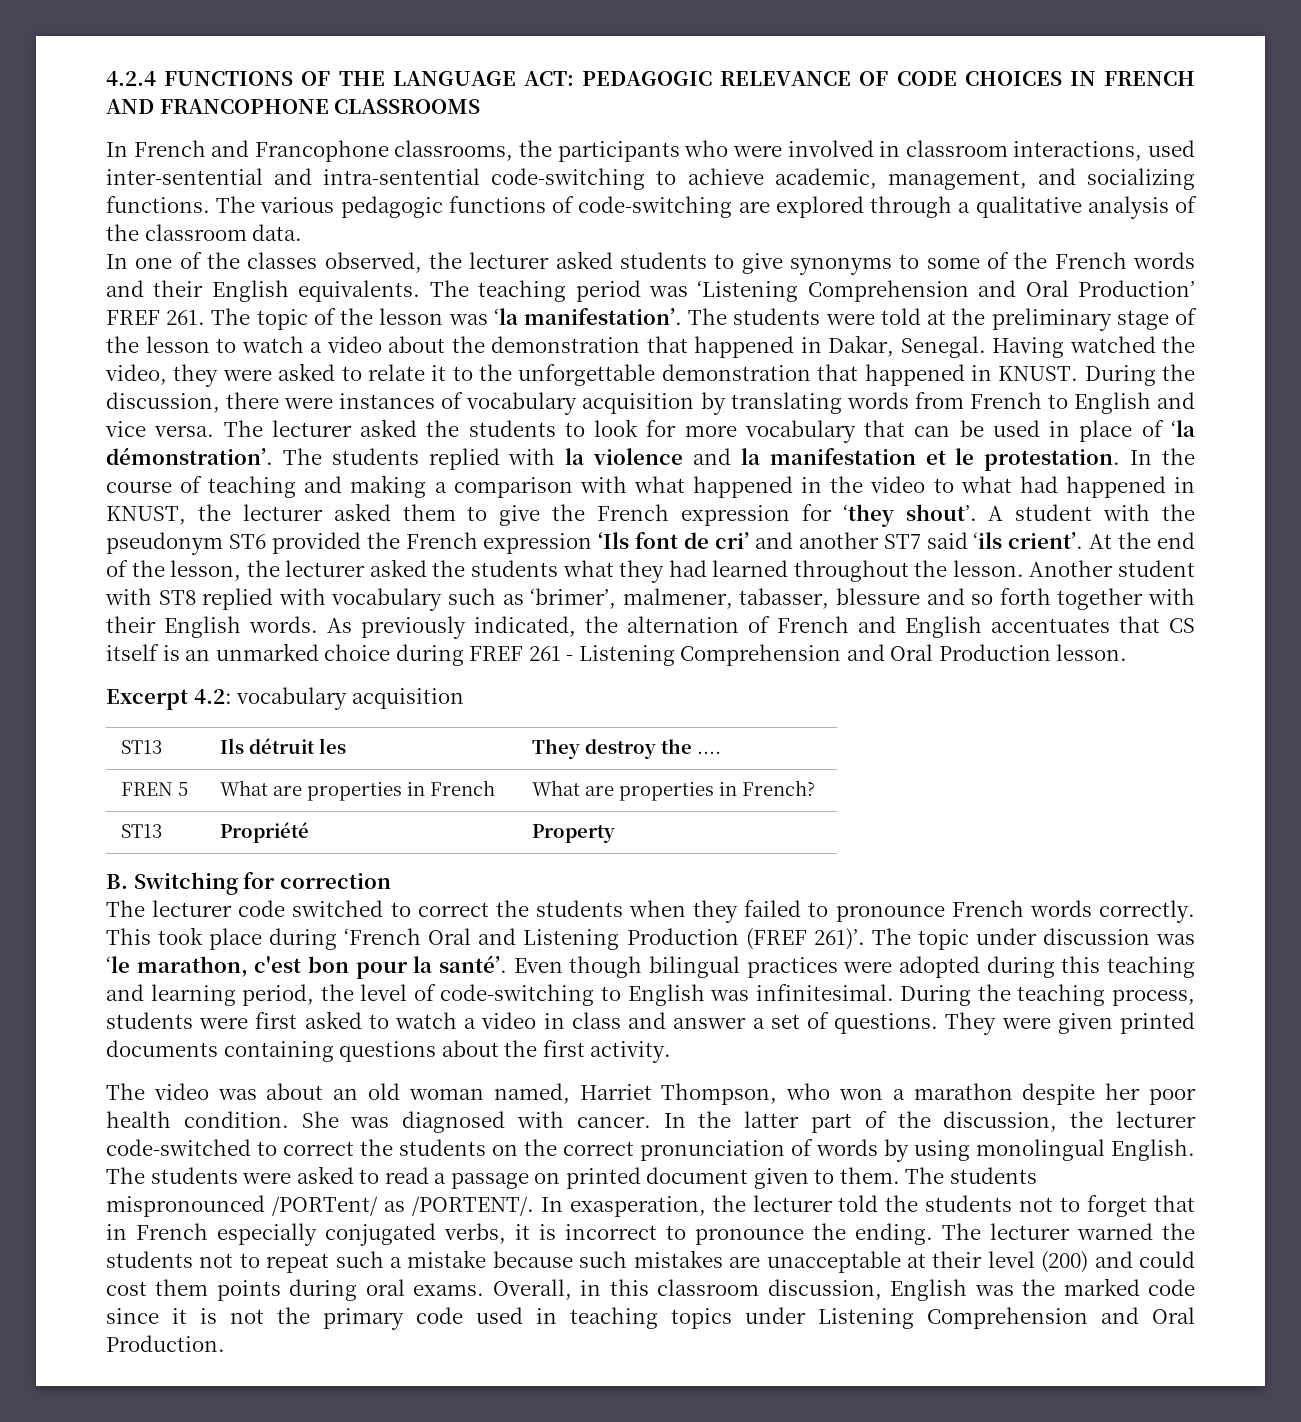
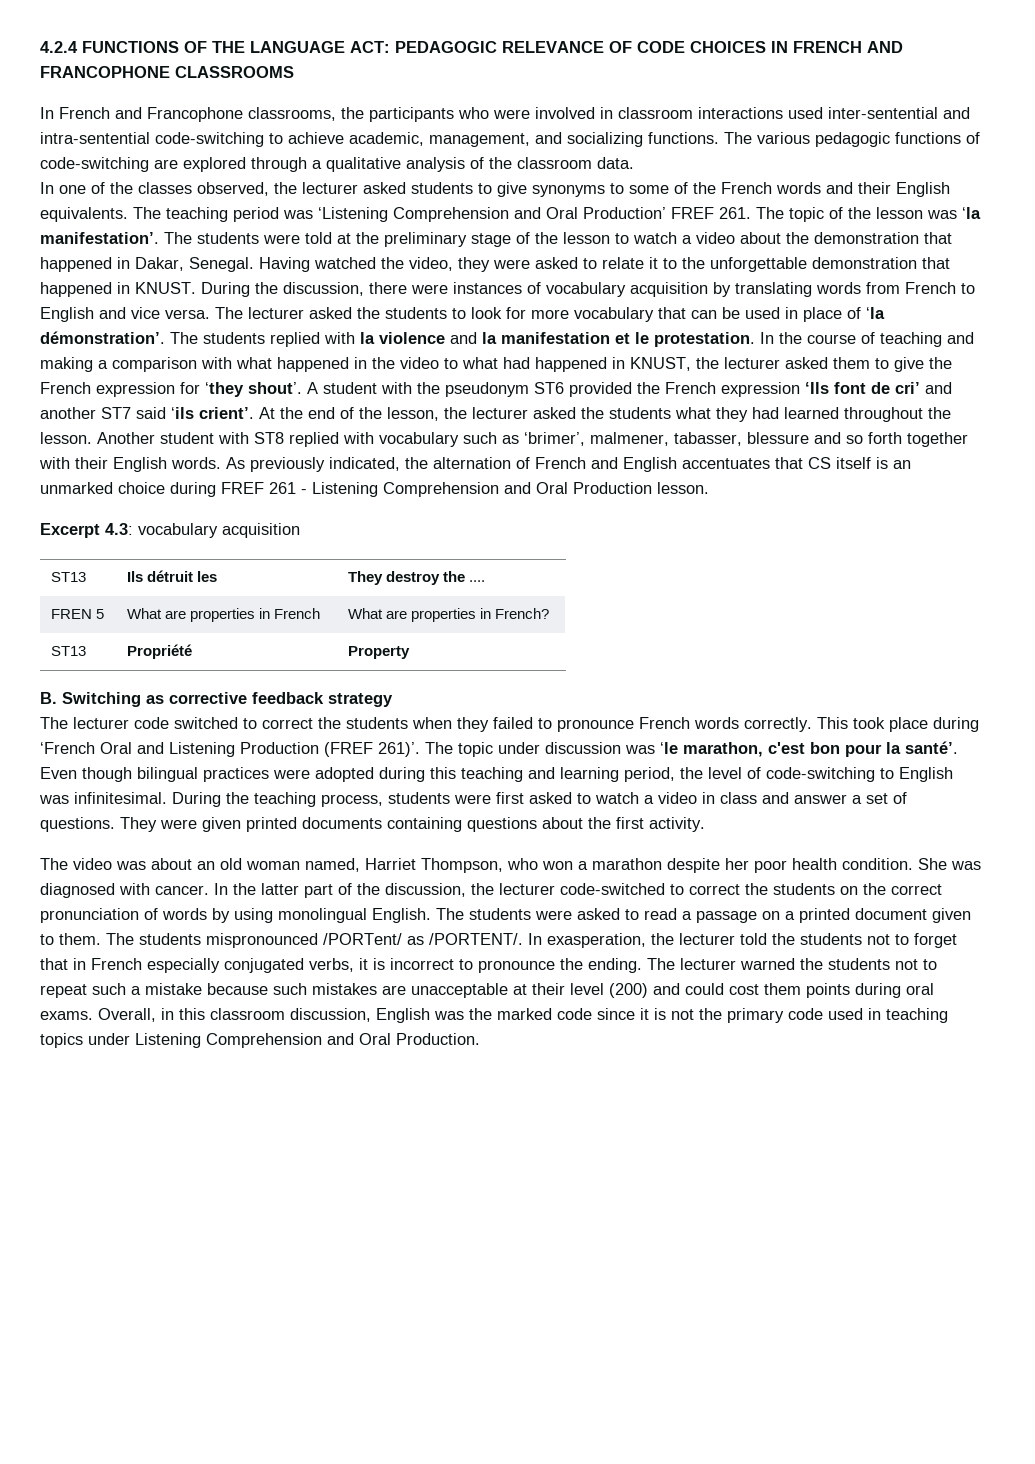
[1013,141,1143,161] interactions, -> [698,107,783,119] interactions
[193,689,232,704] 4.2: -> [105,523,133,535] 4.3:
[243,872,391,889] for correction -> [146,692,393,707] as corrective feedback strategy
(561, 1178) none -> [785,911,795,920] a

